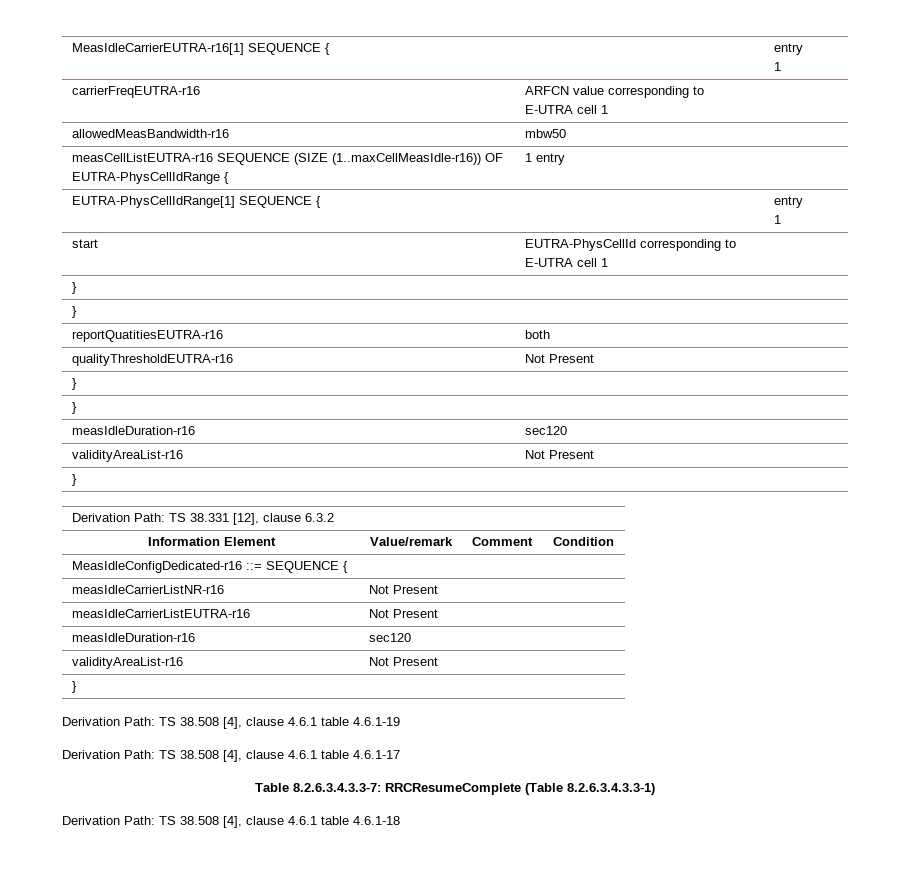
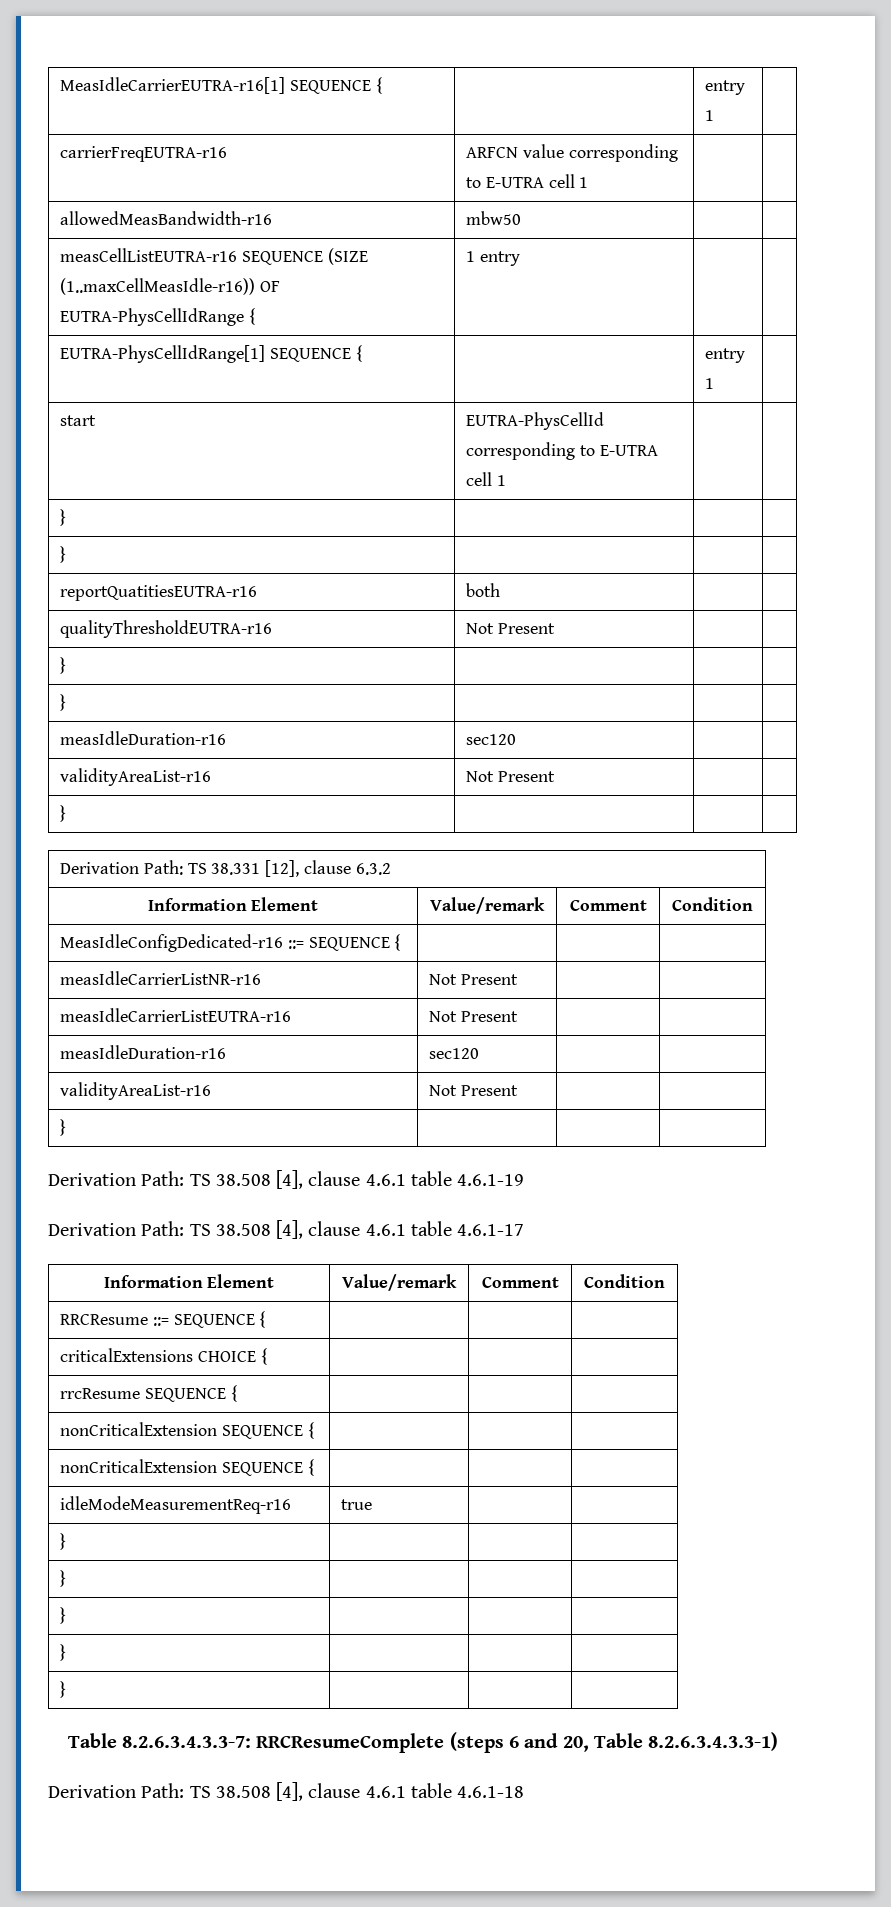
[255,783,563,795] // Table 8.2.6.3.4.3.3-7: RRCResumeComplete (Table -> [103,1274,275,1288] [342,1274,457,1291] [481,1277,559,1288] [584,1274,665,1288] [60,1311,266,1328] [60,1348,267,1365] [60,1385,237,1402] [60,1422,314,1439] [60,1459,314,1476] [60,1496,292,1514] [341,1499,373,1510] [60,1533,67,1550] [60,1570,67,1587] [60,1607,67,1624] [60,1644,67,1661] [60,1681,67,1698] [67,1732,643,1753] // Information Element | Value/remark | Comment | Condition // RRCResume ::= SEQUENCE { | | | // criticalExtensions CHOICE { | | | // rrcResume SEQUENCE { | | | // nonCriticalExtension SEQUENCE { | | | // nonCriticalExtension SEQUENCE { | | | // idleModeMeasurementReq-r16 | true | | // } | | | // } | | | // } | | | // } | | | // } | | | // Table 8.2.6.3.4.3.3-7: RRCResumeComplete (steps 6 and 20, Table

